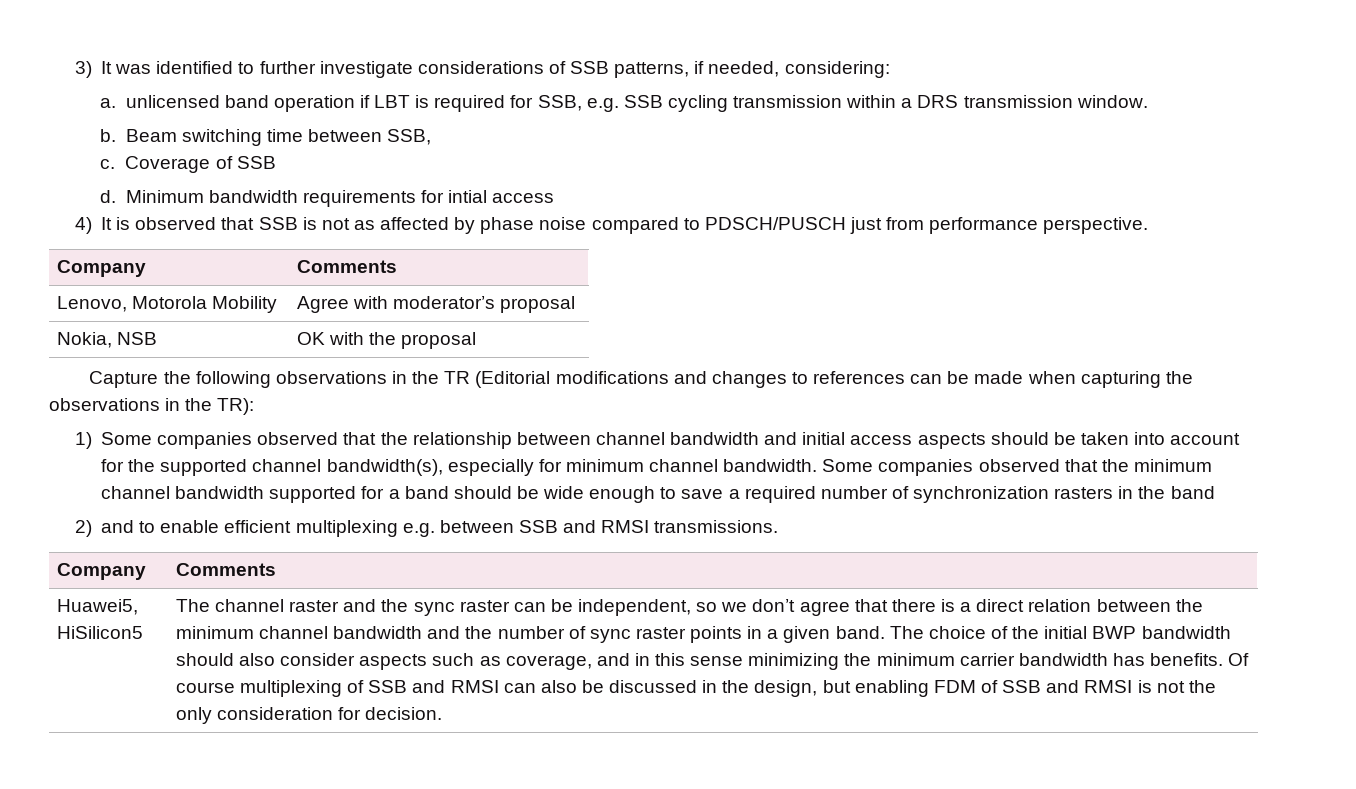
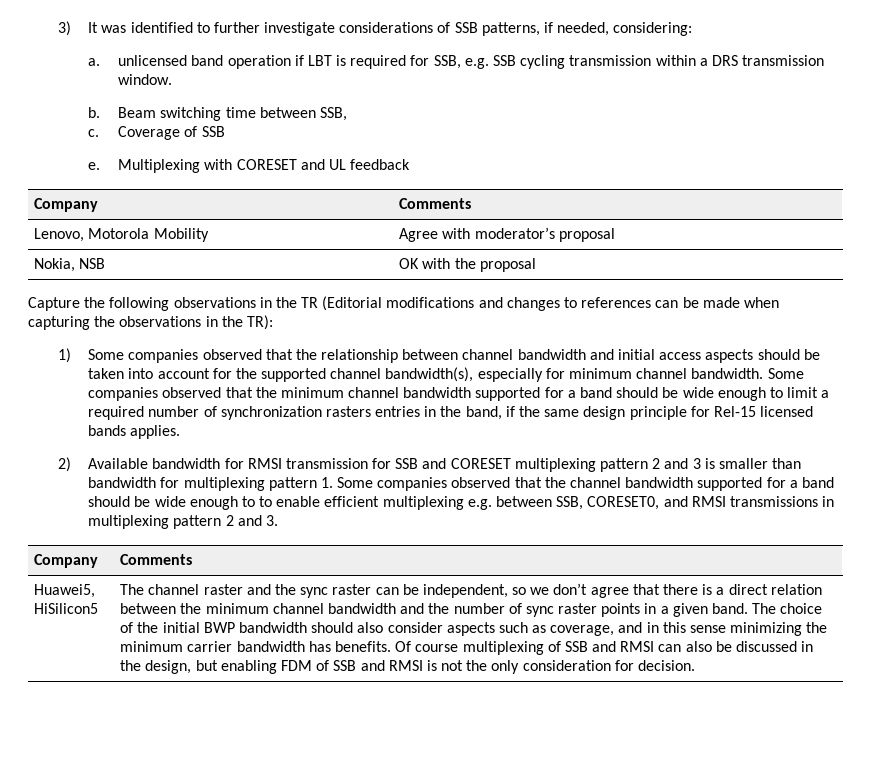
[99,190,555,207] [74,217,1149,234] d. Minimum bandwidth requirements for intial access // 4) It is observed that SSB is not as affected by phase noise compared to PDSCH/PUSCH just from performance perspective. -> [88,159,411,173] e. Multiplexing with CORESET and UL feedback
[681,489,724,499] save -> [787,387,819,398] limit
[1118,486,1215,499] [74,520,134,537] in the band // 2) and -> [375,406,814,420] [88,425,181,439] [58,457,802,472] [88,477,834,491] [88,496,255,510] entries in the band, if the same design principle for Rel-15 licensed bands applies. // 2) Available bandwidth for RMSI transmission for SSB and CORESET multiplexing pattern 2 and 3 is smaller than bandwidth for multiplexing pattern 1. Some companies observed that the channel bandwidth supported for a band should be wide enough to
[518,520,779,533] SSB and RMSI transmissions. -> [556,496,835,510] [88,515,278,529] SSB, CORESET0, and RMSI transmissions in multiplexing pattern 2 and 3.

